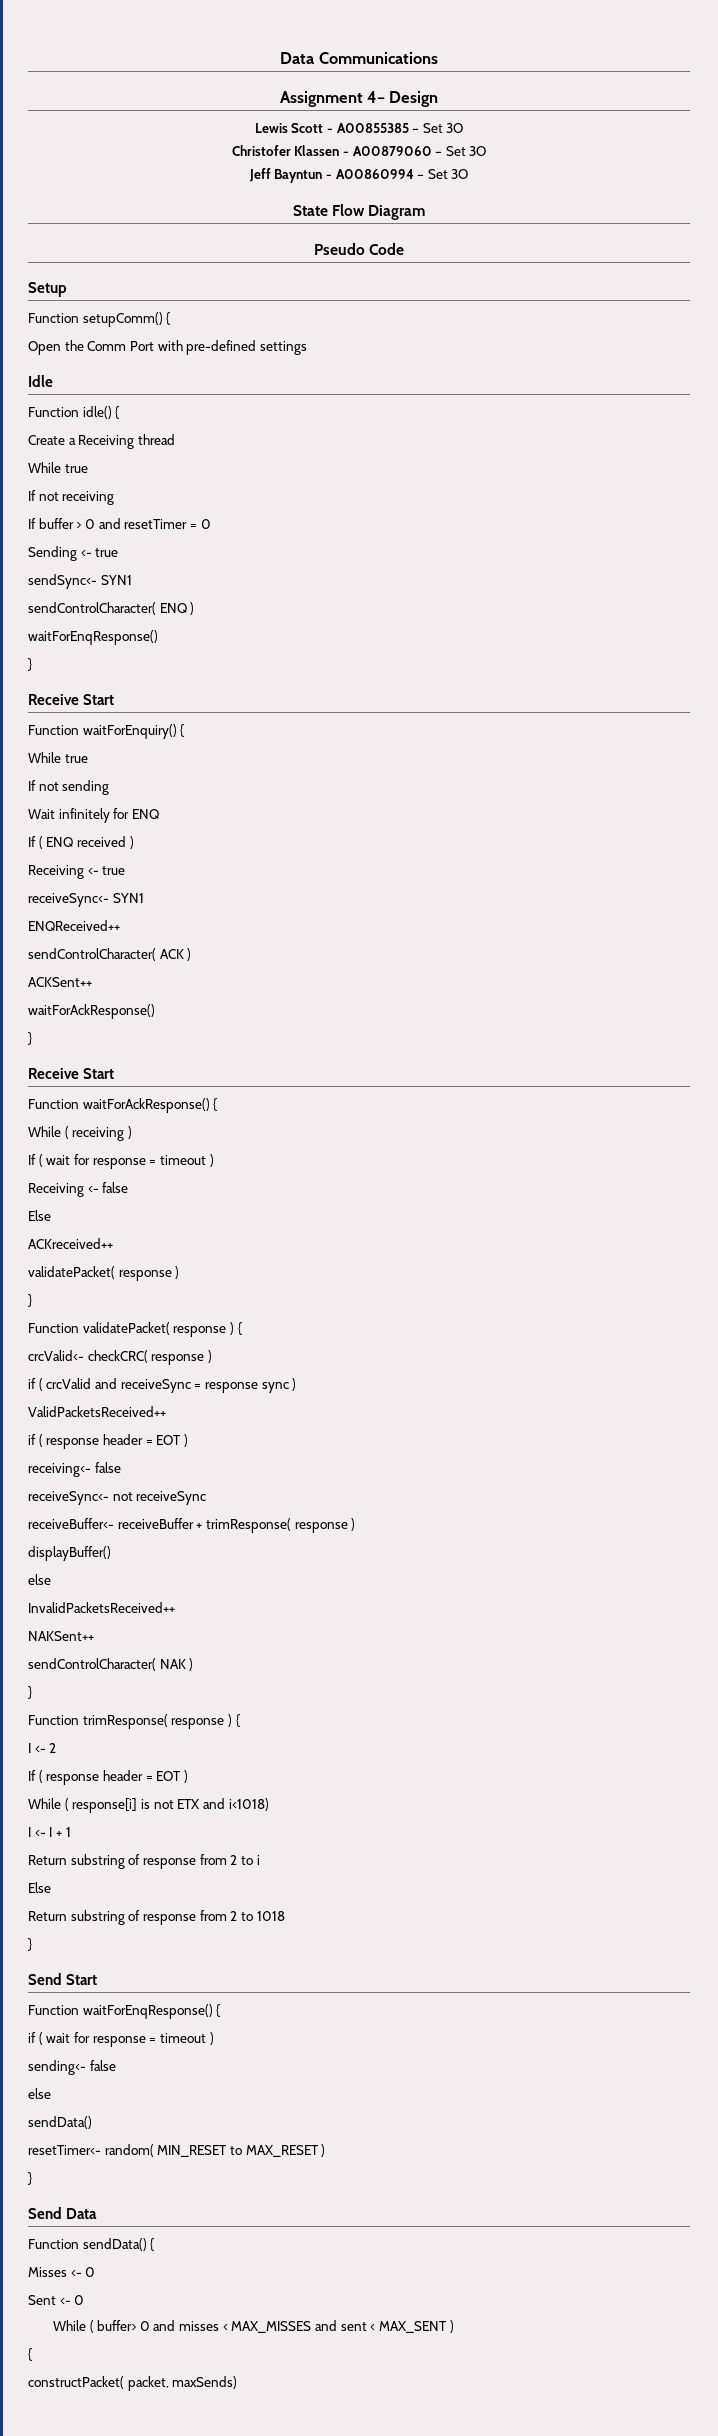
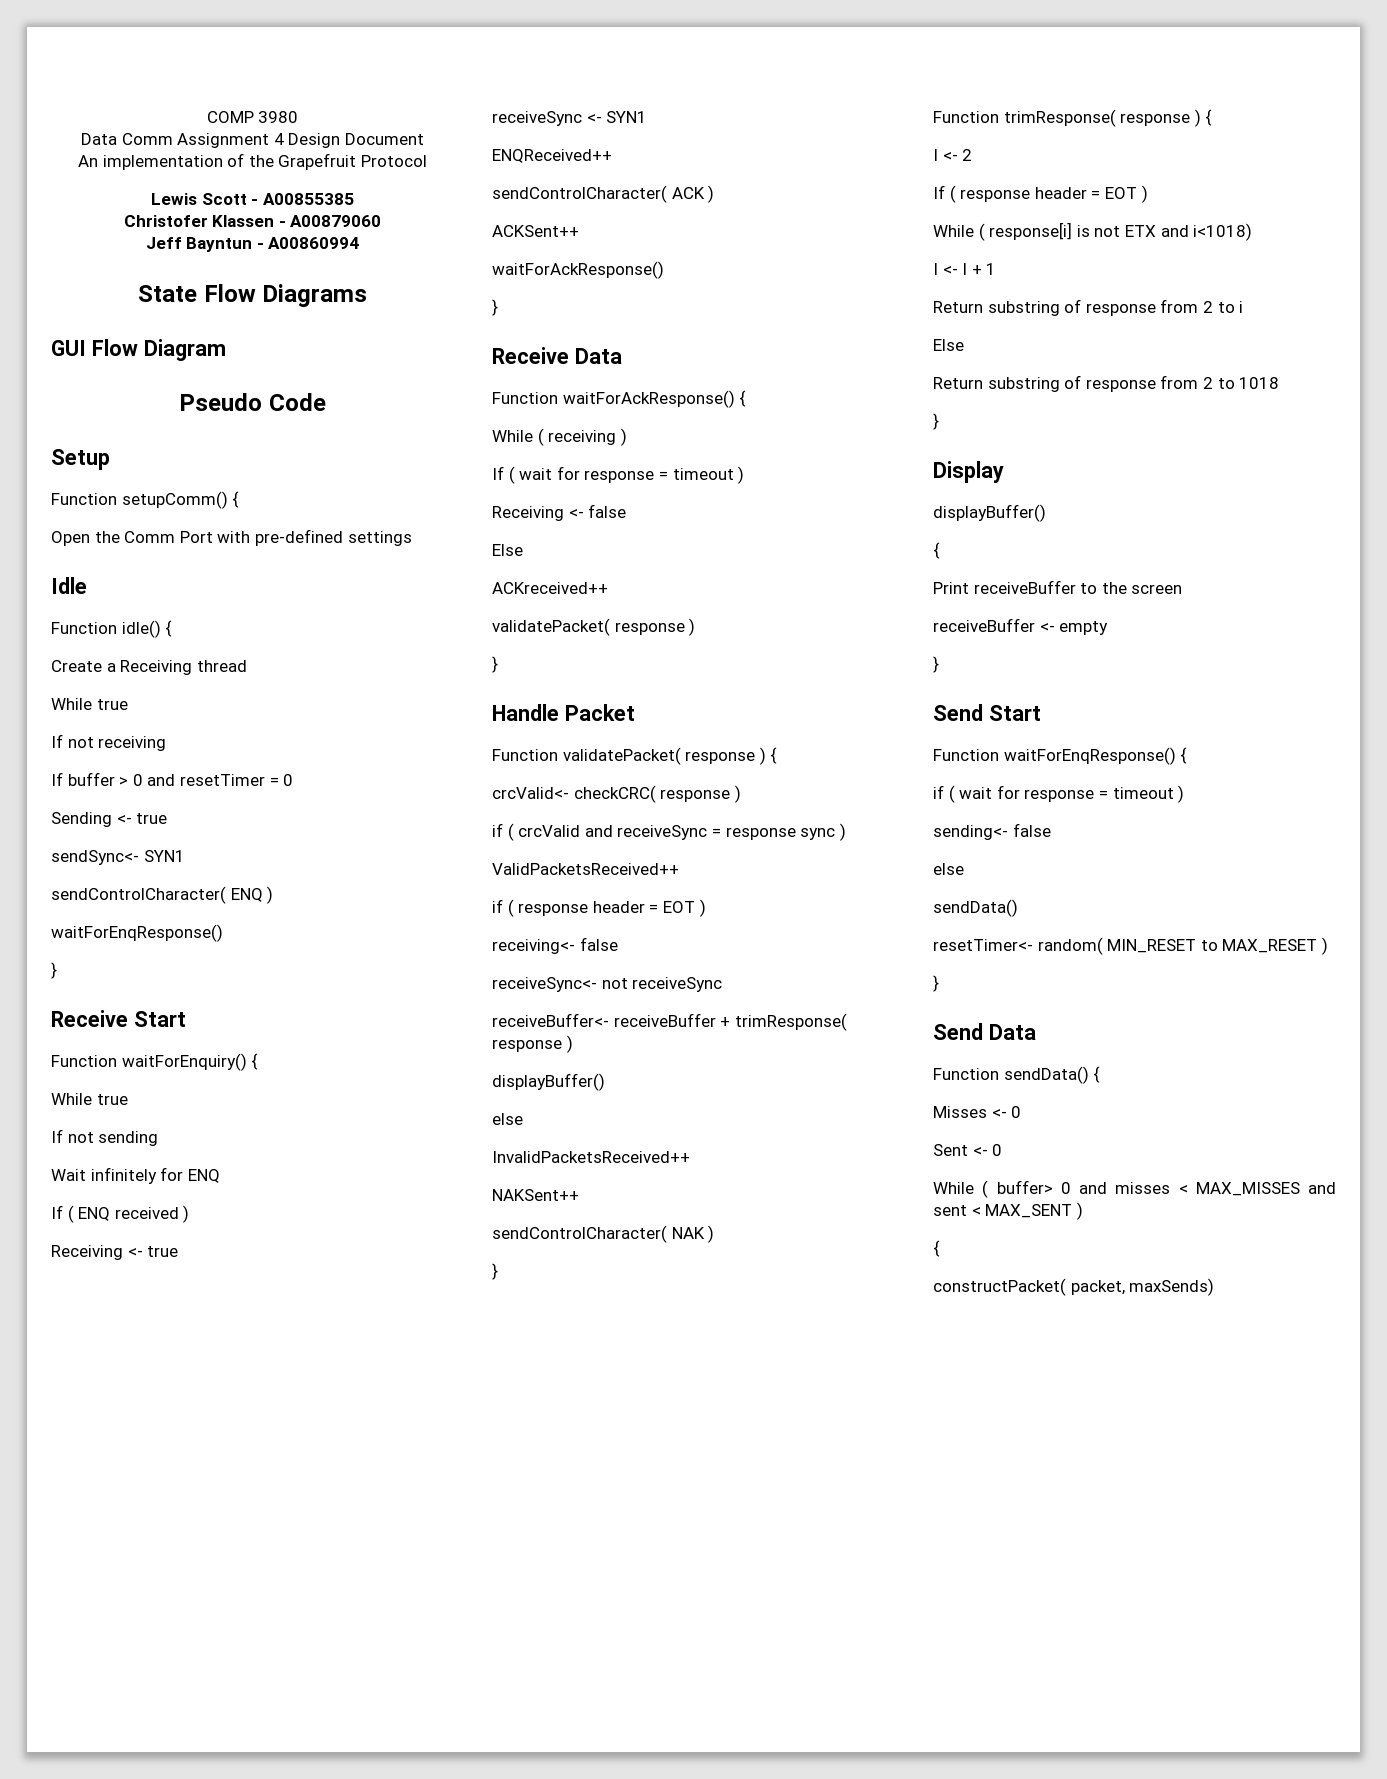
[280,52,438,64] [279,91,439,107] Data Communications // Assignment 4– Design -> [206,111,299,123] [81,133,424,148] [78,153,427,170] COMP 3980 // Data Comm Assignment 4 Design Document // An implementation of the Grapefruit Protocol
[412,123,464,133] – Set 3O -> (354, 199) none
[435,146,487,156] – Set 3O -> (382, 221) none
[417,169,469,179] – Set 3O -> (360, 243) none
(365, 210) none -> [261,284,367,307] [51,339,138,356] Diagrams // GUI Flow
[28,893,109,907] receiveSync<- -> [492,111,602,126] receiveSync <-
[83,1068,115,1079] Start -> [574,348,622,364] Data
(32, 1300) none -> [492,704,635,721] // Handle Packet
(32, 1944) none -> [933,461,1004,483] [933,504,1046,522] [933,542,940,559] [933,580,1183,594] [933,618,1109,635] [933,656,939,673] // Display // displayBuffer() // { // Print receiveBuffer to the screen // receiveBuffer <- empty // }

